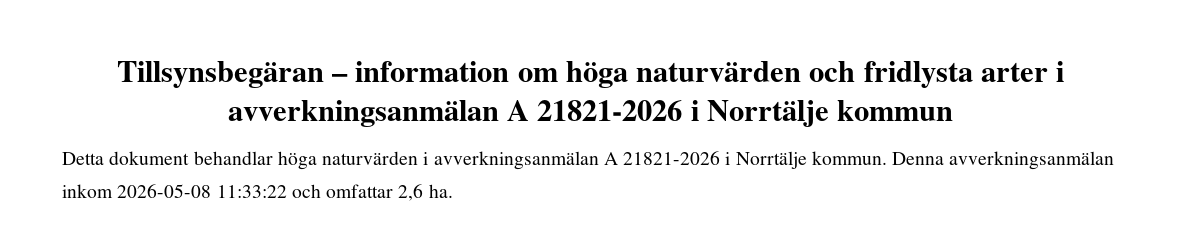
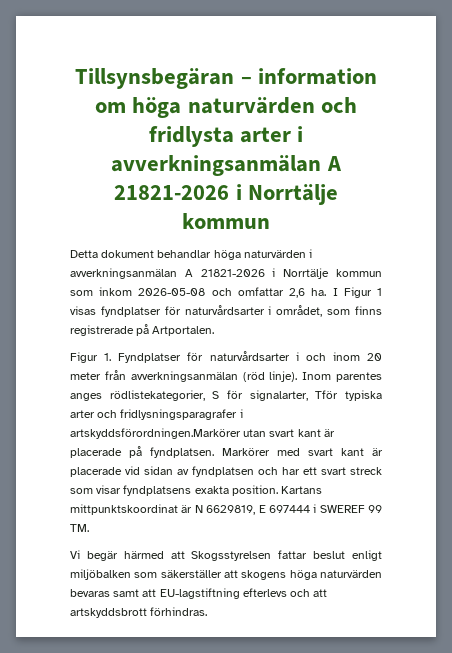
[811,151,1115,170] kommun. Denna avverkningsanmälan -> [336,269,383,277] [70,290,93,296] kommun som
[216,185,287,198] 11:33:22 -> (206, 292) none
(453, 191) none -> [332,287,383,298] [70,305,382,317] [70,324,215,336] [70,351,382,363] [70,370,383,382] [70,390,382,401] [70,409,243,420] [70,428,335,439] [70,446,383,458] [70,466,382,477] [70,485,323,496] [70,504,382,515] [70,524,89,532] [70,550,382,561] [70,569,382,580] [70,588,328,599] [70,607,208,618] I Figur 1 visas fyndplatser för naturvårdsarter i området, som finns registrerade på Artportalen. // Figur 1. Fyndplatser för naturvårdsarter i och inom 20 meter från avverkningsanmälan (röd linje). Inom parentes anges rödlistekategorier, S för signalarter, Tför typiska arter och fridlysningsparagrafer i artskyddsförordningen.Markörer utan svart kant är placerade på fyndplatsen. Markörer med svart kant är placerade vid sidan av fyndplatsen och har ett svart streck som visar fyndplatsens exakta position. Kartans mittpunktskoordinat är N 6629819, E 697444 i SWEREF 99 TM. // Vi begär härmed att Skogsstyrelsen fattar beslut enligt miljöbalken som säkerställer att skogens höga naturvärden bevaras samt att EU-lagstiftning efterlevs och att artskyddsbrott förhindras.

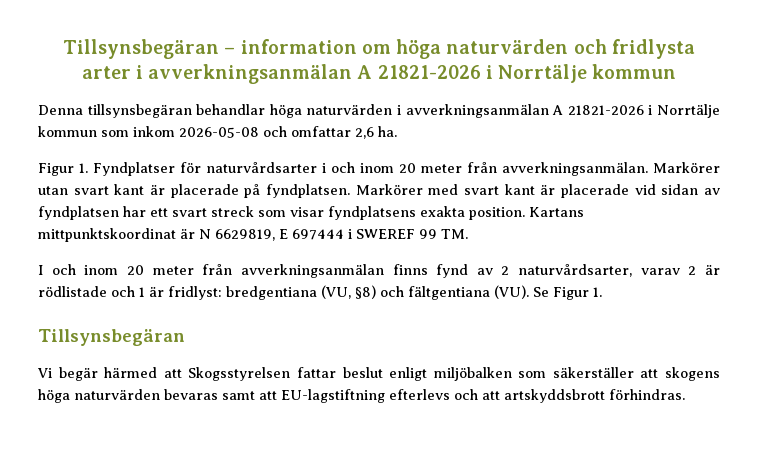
[70,250,155,258] Detta dokument -> [38,104,192,118] Denna tillsynsbegäran
[332,287,383,298] [70,305,382,317] [70,324,215,336] I Figur 1 visas fyndplatser för naturvårdsarter i området, som finns registrerade på Artportalen. -> (397, 131) none
[130,371,383,382] [70,390,382,401] [70,409,243,420] [70,428,241,439] avverkningsanmälan (röd linje). Inom parentes anges rödlistekategorier, S för signalarter, Tför typiska arter och fridlysningsparagrafer i artskyddsförordningen.Markörer -> [502,162,720,176] avverkningsanmälan. Markörer
[258,467,278,475] och -> (119, 213) none
(89, 528) none -> [38,264,720,278] [38,285,602,300] [38,329,185,346] // I och inom 20 meter från avverkningsanmälan finns fynd av 2 naturvårdsarter, varav 2 är rödlistade och 1 är fridlyst: bredgentiana (VU, §8) och fältgentiana (VU). Se Figur 1. // Tillsynsbegäran

